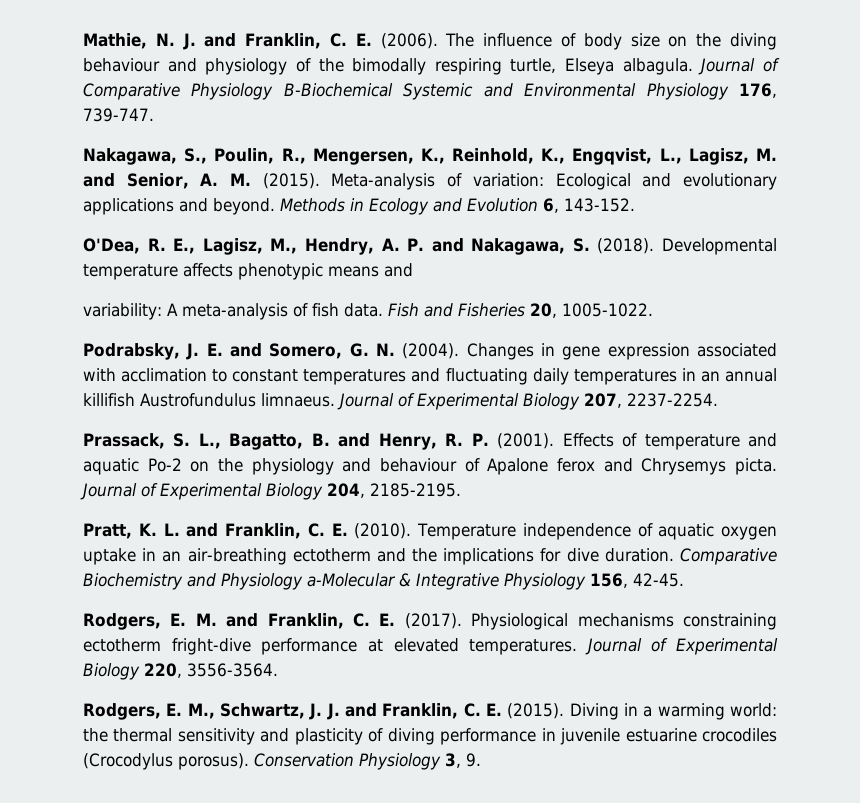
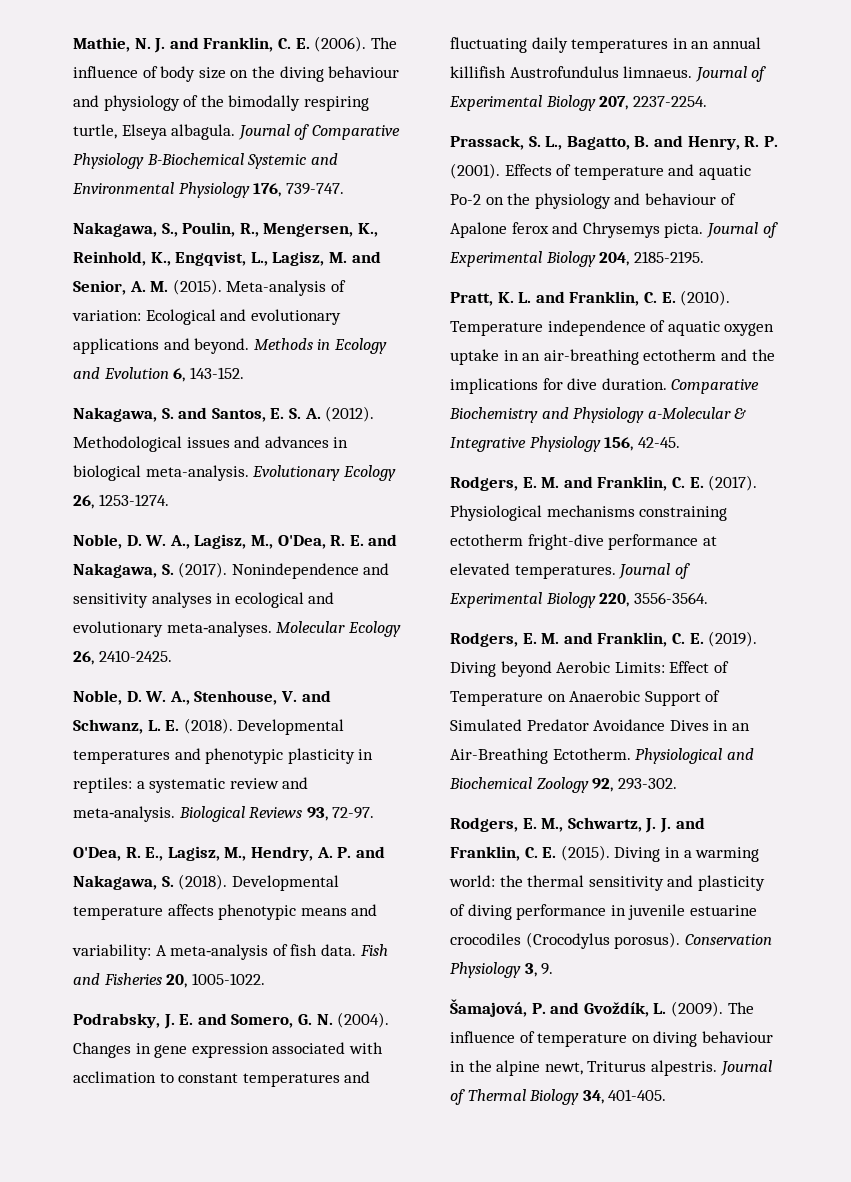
(635, 205) none -> [73,406,375,422] [73,436,349,452] [73,465,396,481] [73,494,169,509] [73,534,398,549] [73,562,390,579] [73,592,335,608] [73,621,401,637] [73,650,172,665] [73,690,331,705] [73,718,345,735] [73,748,374,764] [73,777,309,793] [73,806,375,822] // Nakagawa, S. and Santos, E. S. A. (2012). Methodological issues and advances in biological meta-analysis. Evolutionary Ecology 26, 1253-1274. // Noble, D. W. A., Lagisz, M., O'Dea, R. E. and Nakagawa, S. (2017). Nonindependence and sensitivity analyses in ecological and evolutionary meta‐analyses. Molecular Ecology 26, 2410-2425. // Noble, D. W. A., Stenhouse, V. and Schwanz, L. E. (2018). Developmental temperatures and phenotypic plasticity in reptiles: a systematic review and meta‐analysis. Biological Reviews 93, 72-97.
(278, 670) none -> [450,631,758,647] [450,661,729,677] [450,690,721,706] [450,719,750,731] [450,748,754,764] [449,777,677,793] // Rodgers, E. M. and Franklin, C. E. (2019). Diving beyond Aerobic Limits: Effect of Temperature on Anaerobic Support of Simulated Predator Avoidance Dives in an Air-Breathing Ectotherm. Physiological and Biochemical Zoology 92, 293-302.
(481, 760) none -> [450,999,754,1017] [450,1031,773,1047] [450,1060,772,1076] [450,1089,667,1105] // Šamajová, P. and Gvoždík, L. (2009). The influence of temperature on diving behaviour in the alpine newt, Triturus alpestris. Journal of Thermal Biology 34, 401-405.

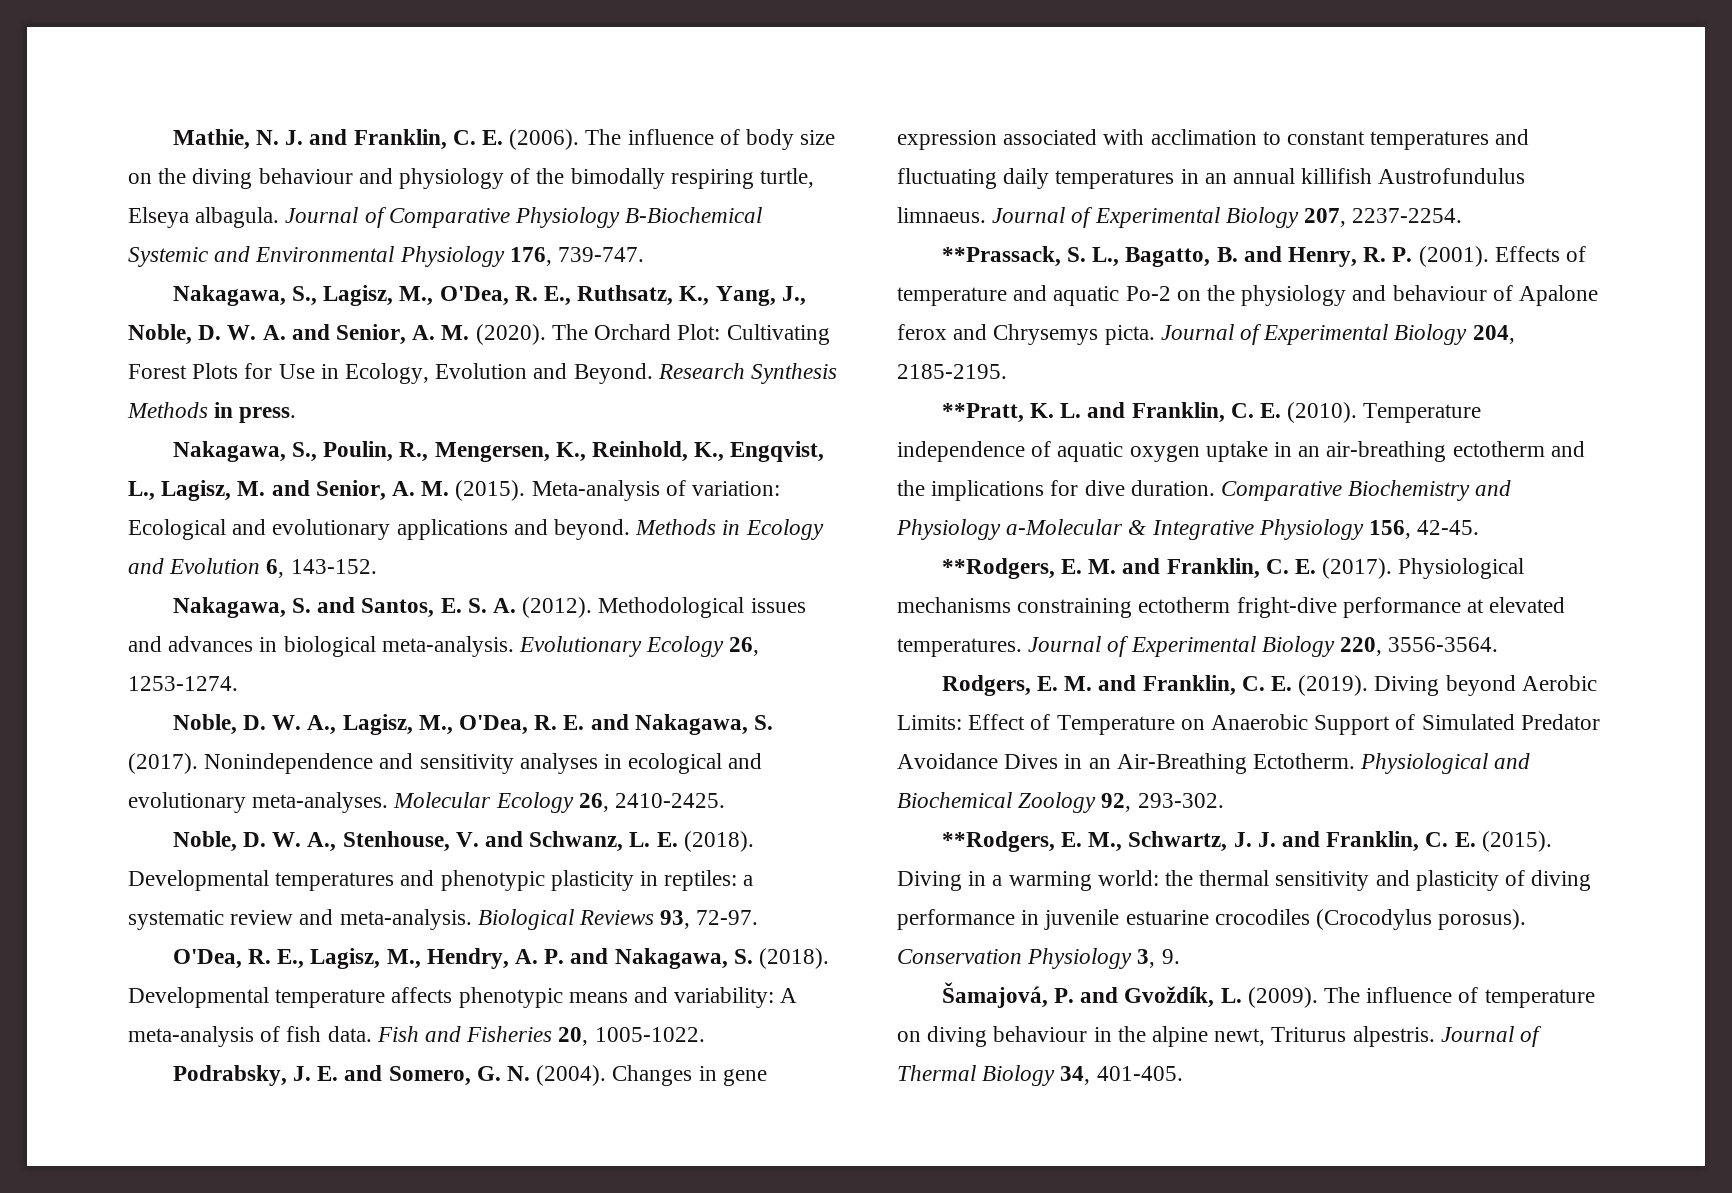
(344, 189) none -> [172,285,806,306] [128,324,830,345] [128,363,838,384] [127,402,297,423] // Nakagawa, S., Lagisz, M., O'Dea, R. E., Ruthsatz, K., Yang, J., Noble, D. W. A. and Senior, A. M. (2020). The Orchard Plot: Cultivating Forest Plots for Use in Ecology, Evolution and Beyond. Research Synthesis Methods in press.
(378, 910) // -> (669, 995) none
[450,135,524,150] Prassack, -> [941,246,1061,267] **Prassack,
[450,292,493,306] Pratt, -> [941,403,1024,423] **Pratt,
[450,476,518,491] Rodgers, -> [941,558,1055,579] **Rodgers,
[450,817,518,832] Rodgers, -> [941,831,1055,852] **Rodgers,

